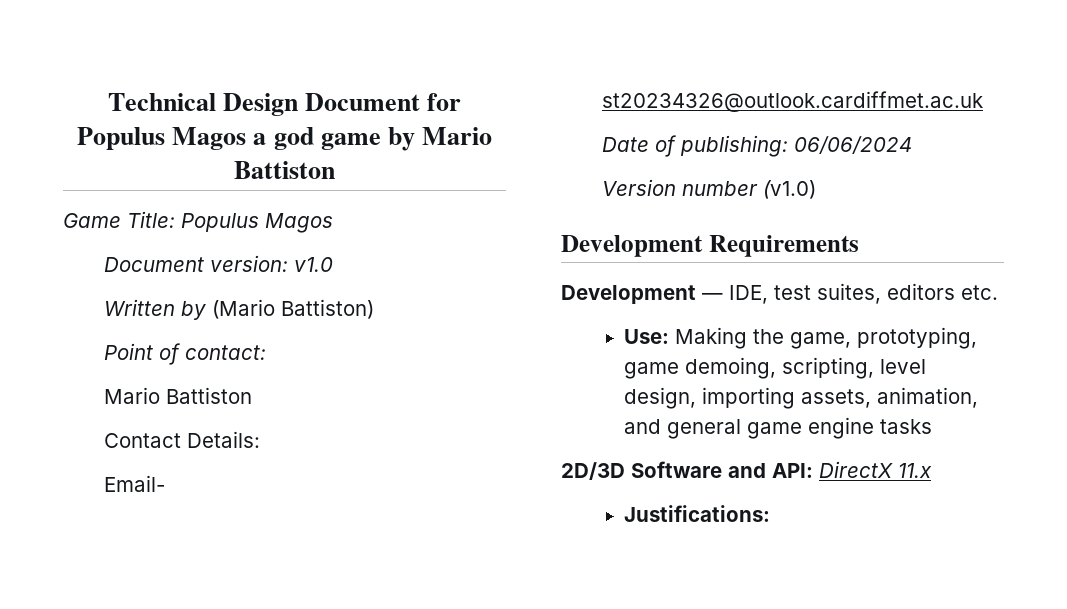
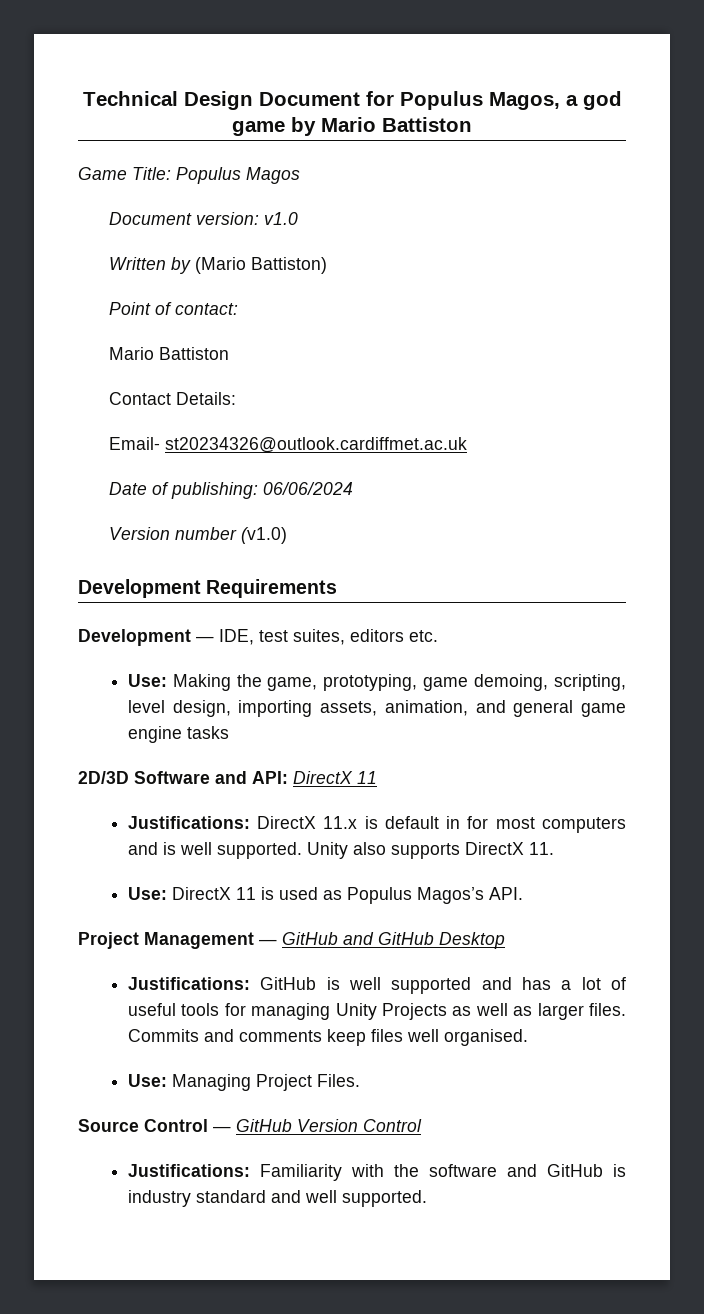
[172,127,247,150] Magos -> [488,92,560,110] Magos,
[898,463,932,478] [624,505,771,522] 11.x // Justifications: -> [357,771,377,784] [127,816,627,833] [127,842,554,859] [127,887,523,904] [78,932,505,949] [127,977,626,994] [127,1003,626,1020] [127,1029,528,1046] [127,1074,360,1091] [78,1119,422,1132] [127,1164,627,1181] [127,1190,427,1207] 11 // Justifications: DirectX 11.x is default in for most computers and is well supported. Unity also supports DirectX 11. // Use: DirectX 11 is used as Populus Magos’s API. // Project Management — GitHub and GitHub Desktop // Justifications: GitHub is well supported and has a lot of useful tools for managing Unity Projects as well as larger files. Commits and comments keep files well organised. // Use: Managing Project Files. // Source Control — GitHub Version Control // Justifications: Familiarity with the software and GitHub is industry standard and well supported.

